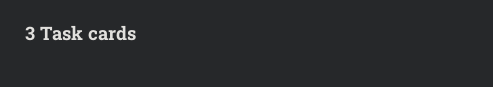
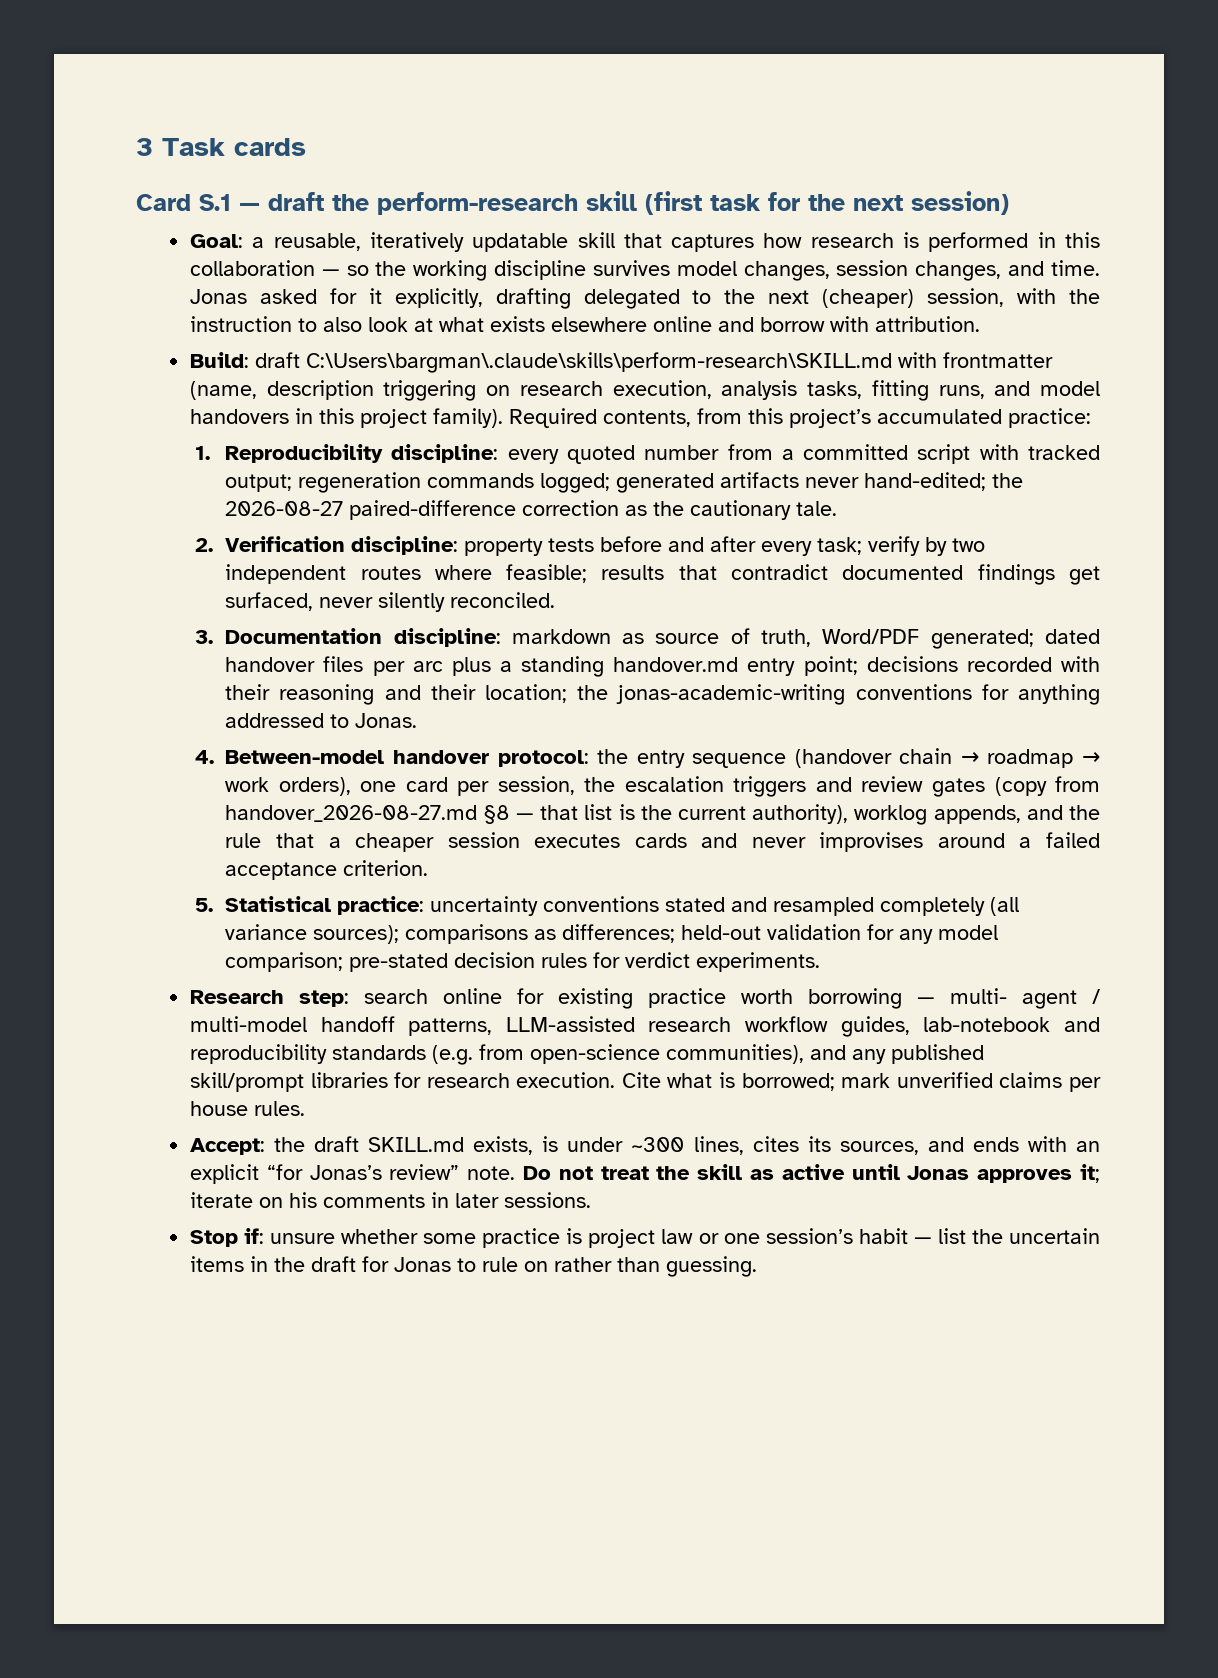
(136, 33) none -> [136,191,1009,215] [189,232,1100,252] [189,260,1100,281] [189,288,1100,309] [189,316,980,332] [189,352,1053,373] [189,380,1100,401] [189,408,1091,428] [195,444,1100,464] [225,472,1024,493] [225,500,838,520] [195,536,986,556] [225,564,1101,585] [225,592,556,612] [195,628,1100,649] [225,656,1100,677] [225,684,1100,705] [225,713,418,728] [195,748,1101,768] [225,776,1100,797] [225,804,1100,825] [225,832,1101,852] [225,860,429,880] [195,896,1020,916] [225,924,999,944] [225,952,821,972] [189,988,1101,1009] [189,1016,1100,1037] [189,1044,984,1065] [189,1072,1101,1092] [189,1101,305,1116] [189,1136,1100,1155] [189,1164,1100,1184] [189,1192,591,1208] [189,1228,1100,1248] [189,1256,757,1277] // Card S.1 — draft the perform-research skill (first task for the next session) // Goal: a reusable, iteratively updatable skill that captures how research is performed in this collaboration — so the working discipline survives model changes, session changes, and time. Jonas asked for it explicitly, drafting delegated to the next (cheaper) session, with the instruction to also look at what exists elsewhere online and borrow with attribution. // Build: draft C:\Users\bargman\.claude\skills\perform-research\SKILL.md with frontmatter (name, description triggering on research execution, analysis tasks, fitting runs, and model handovers in this project family). Required contents, from this project’s accumulated practice: // 1. Reproducibility discipline: every quoted number from a committed script with tracked output; regeneration commands logged; generated artifacts never hand-edited; the 2026-08-27 paired-difference correction as the cautionary tale. // 2. Verification discipline: property tests before and after every task; verify by two independent routes where feasible; results that contradict documented findings get surfaced, never silently reconciled. // 3. Documentation discipline: markdown as source of truth, Word/PDF generated; dated handover files per arc plus a standing handover.md entry point; decisions recorded with their reasoning and their location; the jonas-academic-writing conventions for anything addressed to Jonas. // 4. Between-model handover protocol: the entry sequence (handover chain → roadmap → work orders), one card per session, the escalation triggers and review gates (copy from handover_2026-08-27.md §8 — that list is the current authority), worklog appends, and the rule that a cheaper session executes cards and never improvises around a failed acceptance criterion. // 5. Statistical practice: uncertainty conventions stated and resampled completely (all variance sources); comparisons as differences; held-out validation for any model comparison; pre-stated decision rules for verdict experiments. // Research step: search online for existing practice worth borrowing — multi- agent / multi-model handoff patterns, LLM-assisted research workflow guides, lab-notebook and reproducibility standards (e.g. from open-science communities), and any published skill/prompt libraries for research execution. Cite what is borrowed; mark unverified claims per house rules. // Accept: the draft SKILL.md exists, is under ~300 lines, cites its sources, and ends with an explicit “for Jonas’s review” note. Do not treat the skill as active until Jonas approves it; iterate on his comments in later sessions. // Stop if: unsure whether some practice is project law or one session’s habit — list the uncertain items in the draft for Jonas to rule on rather than guessing.

